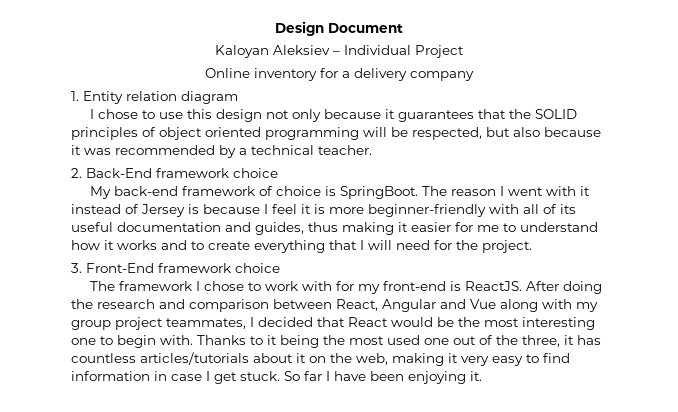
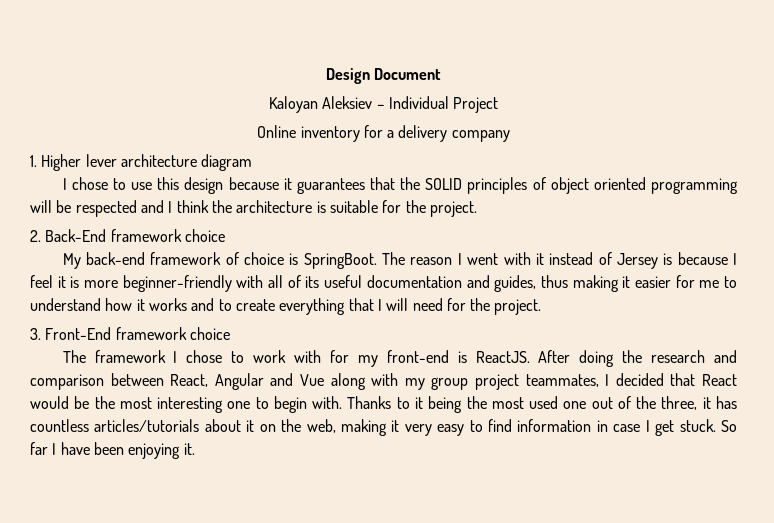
[83,91,177,104] Entity relation -> [41,154,197,171] Higher lever architecture
[266,109,322,122] not only -> (224, 185) none
[412,127,601,140] [71,145,372,158] respected, but also because it was recommended by a technical teacher. -> [75,200,477,217] respected and I think the architecture is suitable for the project.

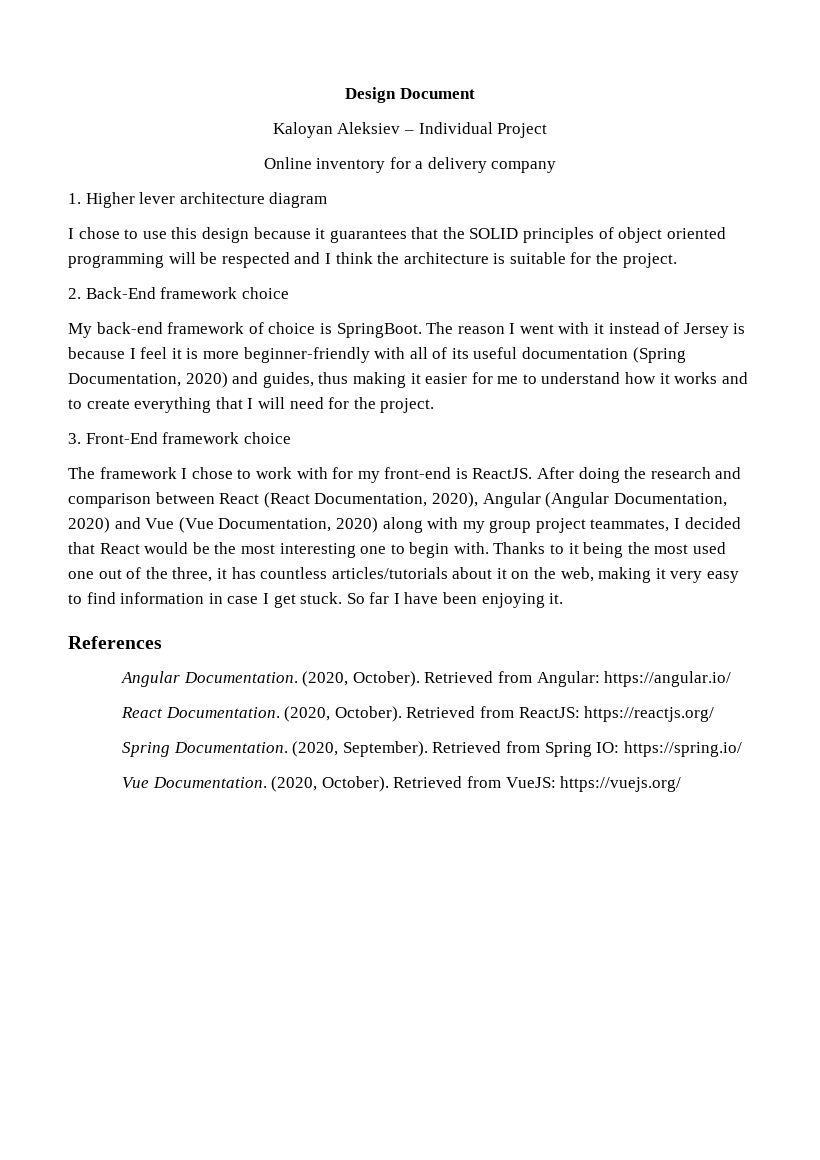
(462, 281) none -> [632,347,686,363] [68,372,228,388] (Spring Documentation, 2020)
[170,373,324,390] React, Angular and Vue -> [219,492,727,508] [68,517,378,533] React (React Documentation, 2020), Angular (Angular Documentation, 2020) and Vue (Vue Documentation, 2020)
(195, 449) none -> [68,636,162,649] [120,671,732,687] [120,706,715,722] [121,741,742,757] [121,776,682,792] // References // Angular Documentation. (2020, October). Retrieved from Angular: https://angular.io/ // React Documentation. (2020, October). Retrieved from ReactJS: https://reactjs.org/ // Spring Documentation. (2020, September). Retrieved from Spring IO: https://spring.io/ // Vue Documentation. (2020, October). Retrieved from VueJS: https://vuejs.org/

